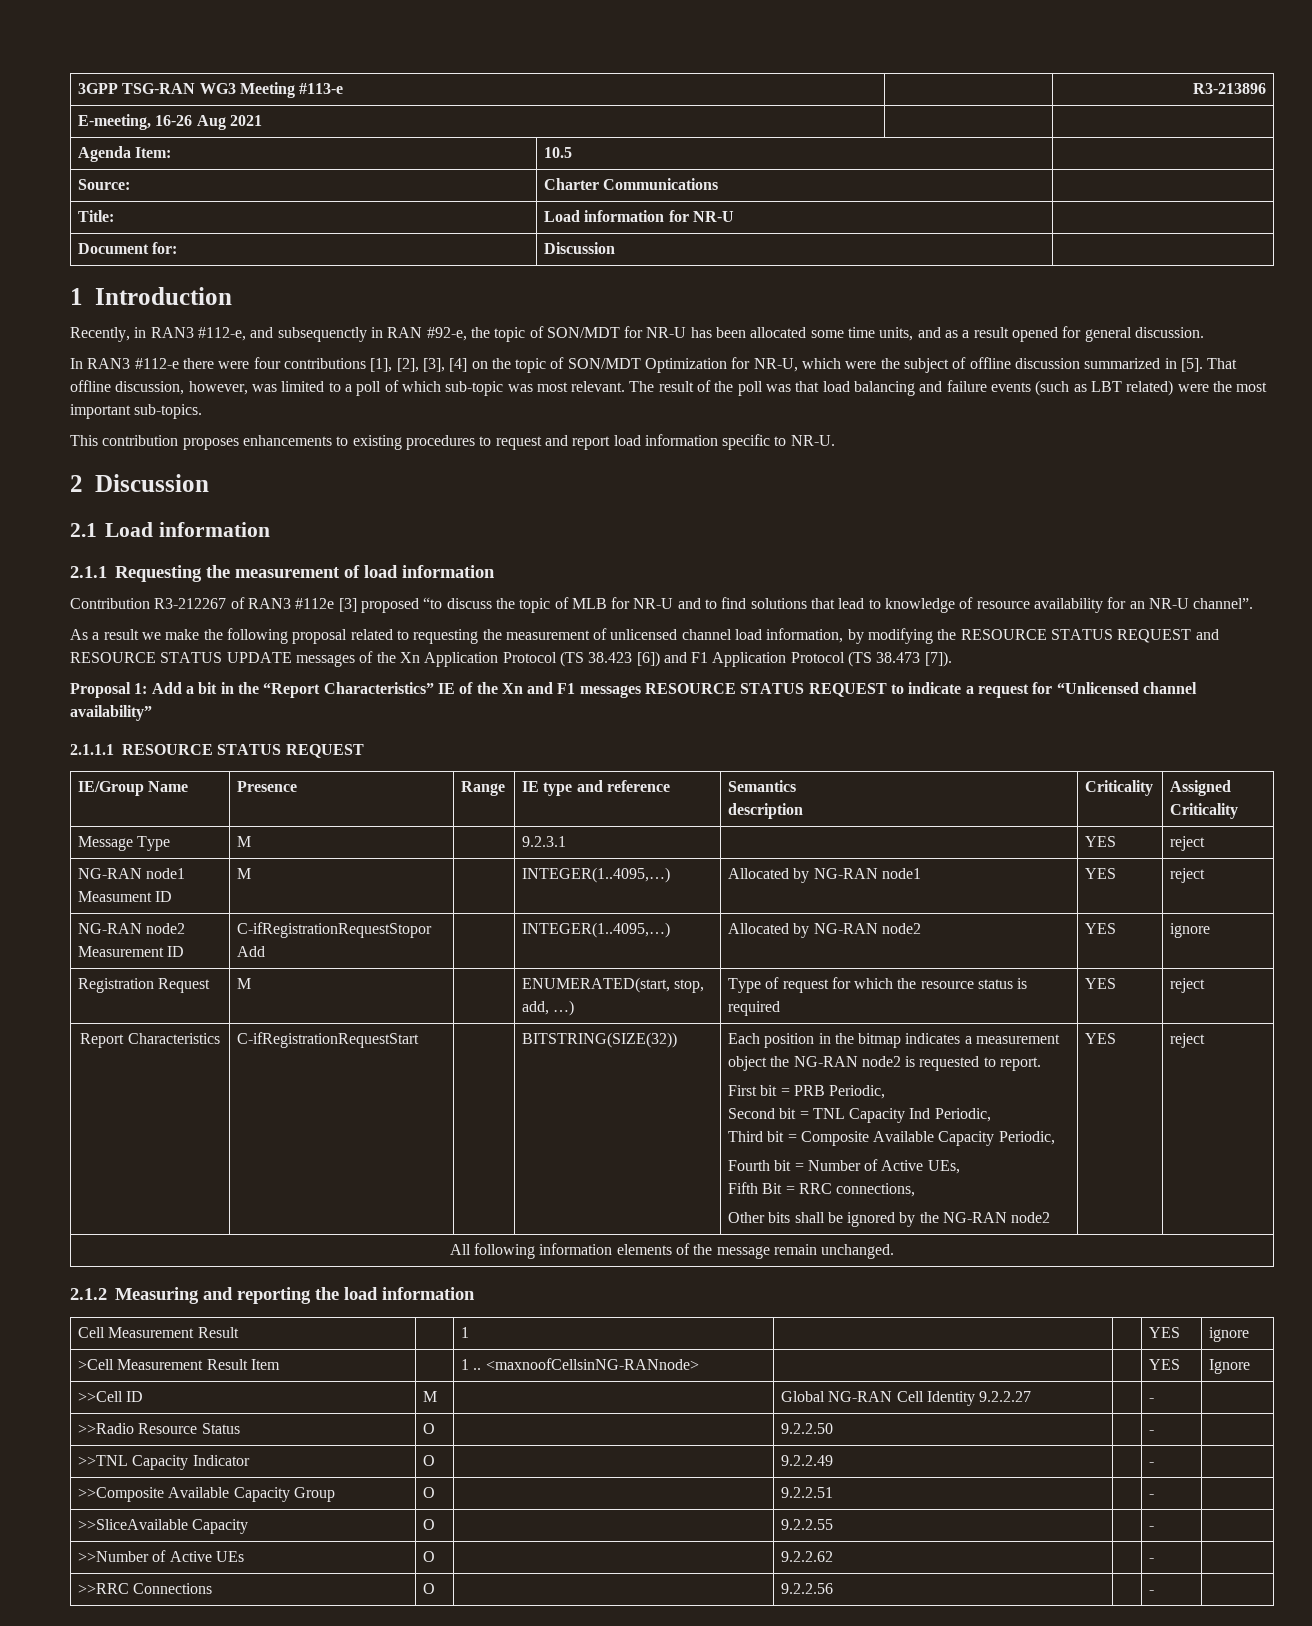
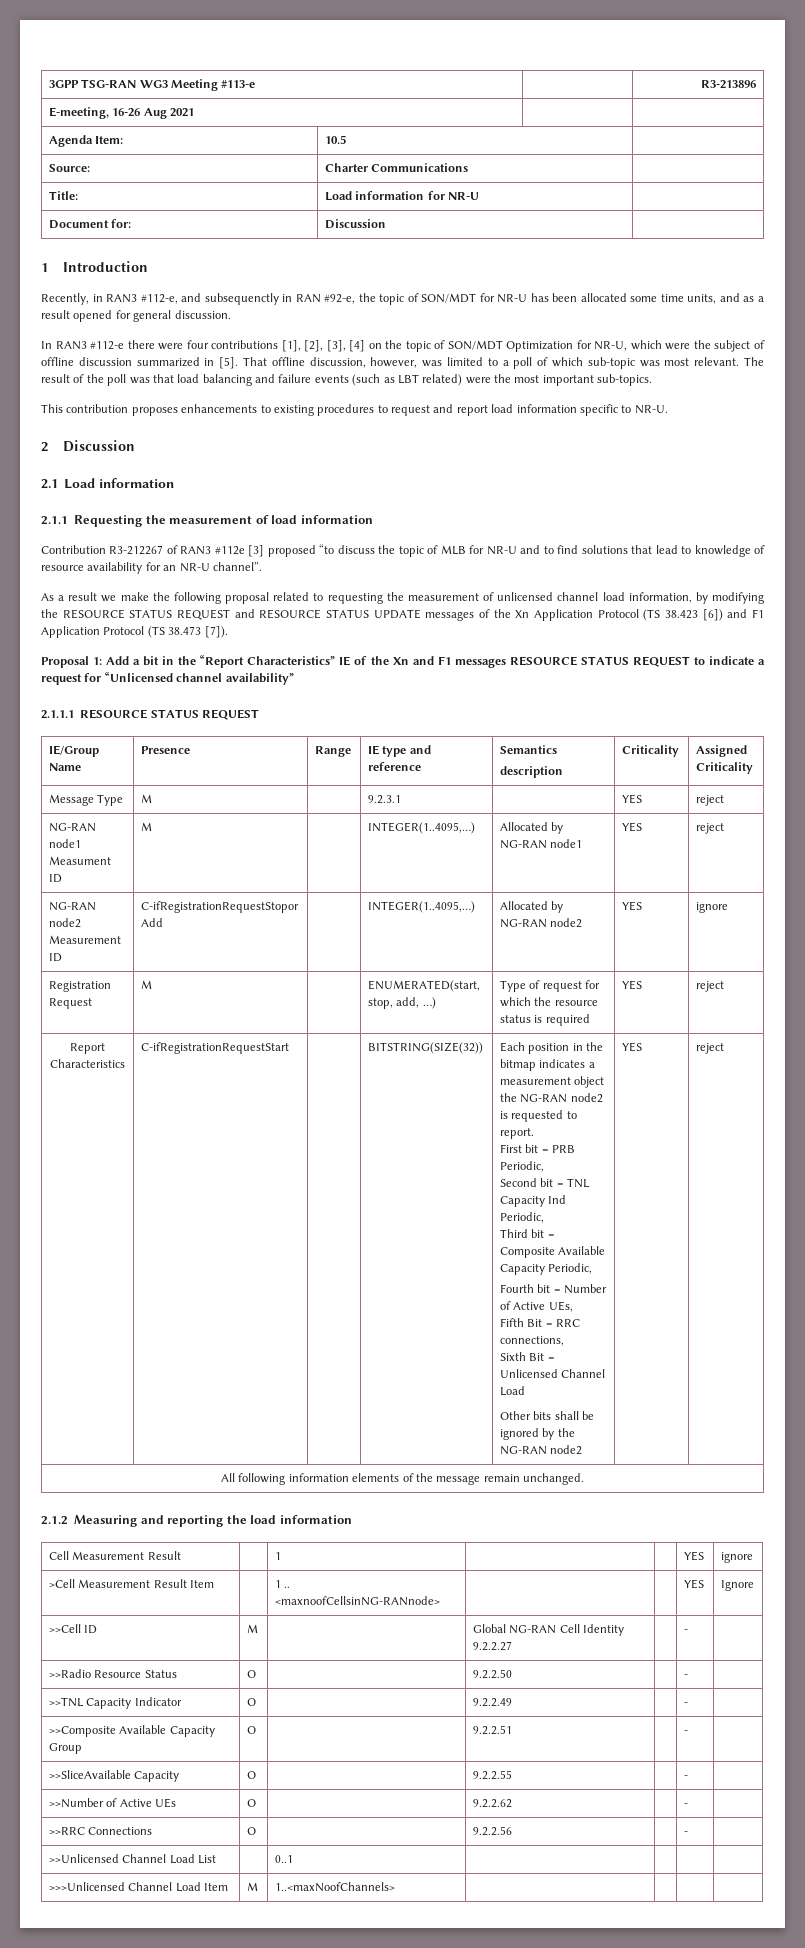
(916, 1190) none -> [499,1352,555,1361] [499,1369,606,1378] [499,1386,525,1396] // Sixth Bit = Unlicensed Channel Load
(1154, 1592) none -> [48,1854,217,1864] [274,1855,293,1863] [48,1882,229,1892] [246,1882,258,1891] [274,1882,395,1892] // >>Unlicensed Channel Load List | | 0..1 | | | | // >>>Unlicensed Channel Load Item | M | 1..<maxNoofChannels> | | | |

